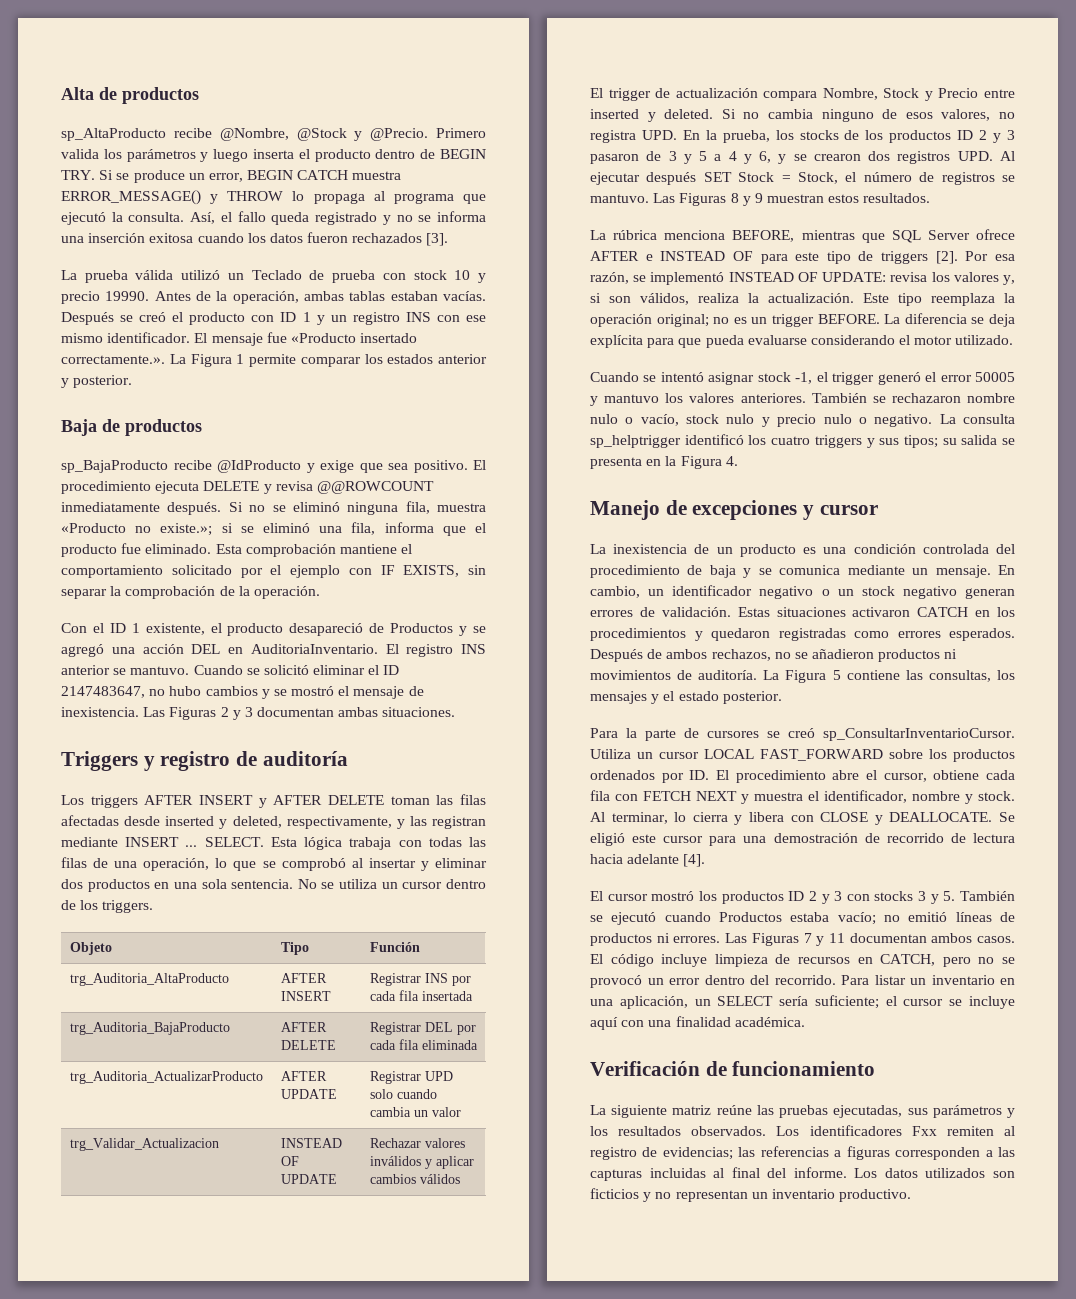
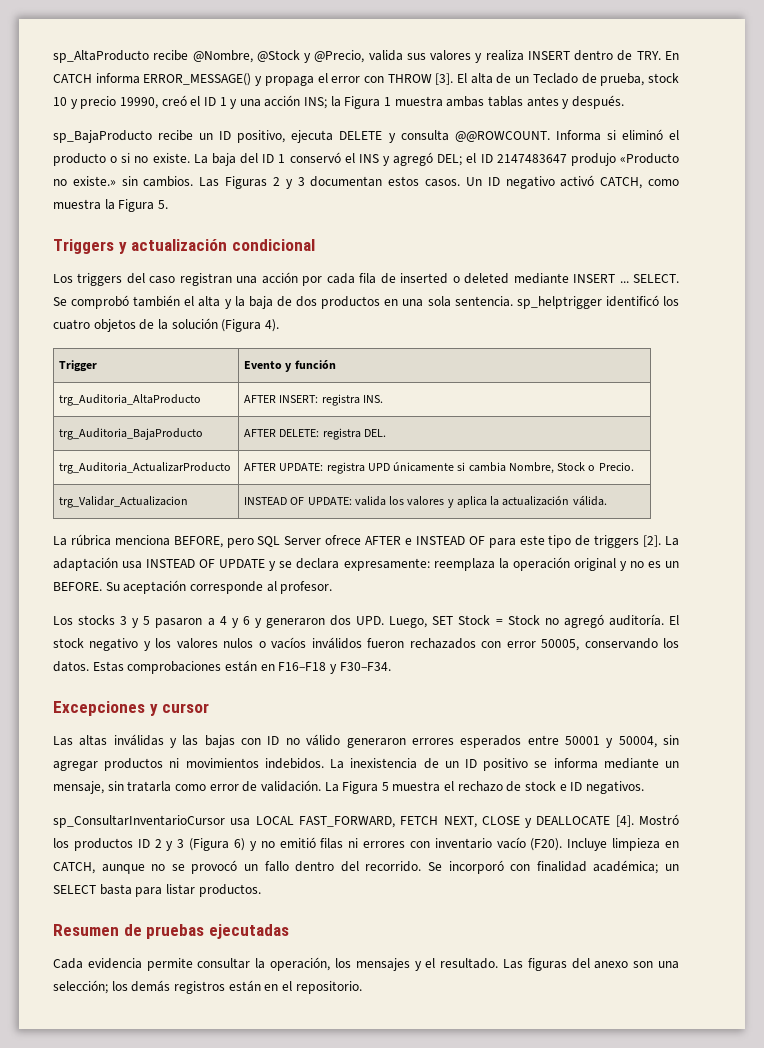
[61,87,199,104] Alta de productos // -> (53, 56) none
[370,128,486,141] [61,149,487,162] [61,170,402,183] [61,190,487,205] [61,211,487,225] [61,232,449,246] [61,270,221,283] @Precio. Primero valida los parámetros y luego inserta el producto dentro de BEGIN TRY. Si se produce un error, BEGIN CATCH muestra ERROR_MESSAGE() y THROW lo propaga al programa que ejecutó la consulta. Así, el fallo queda registrado y no se informa una inserción exitosa cuando los datos fueron rechazados [3]. // La prueba válida utilizó -> [314,50,679,63] [53,73,512,86] @Precio, valida sus valores y realiza INSERT dentro de TRY. En CATCH informa ERROR_MESSAGE() y propaga el error con THROW [3]. El alta de
[332,270,406,283] prueba con -> [600,73,645,86] prueba,
[105,291,486,304] [61,312,486,325] [61,332,418,346] [61,354,487,367] [61,375,133,388] [61,419,202,436] [61,460,486,473] [61,481,434,494] [61,501,486,515] [61,522,486,536] [61,543,413,557] [61,565,486,578] [61,586,320,599] [61,623,487,636] [61,644,486,657] [61,665,400,675] [61,686,424,699] [61,707,139,717] 19990. Antes de la operación, ambas tablas estaban vacías. Después se creó el producto con ID 1 y un registro INS con ese mismo identificador. El mensaje fue «Producto insertado correctamente.». La Figura 1 permite comparar los estados anterior y posterior. // Baja de productos // sp_BajaProducto recibe @IdProducto y exige que sea positivo. El procedimiento ejecuta DELETE y revisa @@ROWCOUNT inmediatamente después. Si no se eliminó ninguna fila, muestra «Producto no existe.»; si se eliminó una fila, informa que el producto fue eliminado. Esta comprobación mantiene el comportamiento solicitado por el ejemplo con IF EXISTS, sin separar la comprobación de la operación. // Con el ID 1 existente, el producto desapareció de Productos y se agregó una acción DEL en AuditoriaInventario. El registro INS anterior se mantuvo. Cuando se solicitó eliminar el ID 2147483647, no hubo cambios y se mostró el mensaje de inexistencia. -> [119,95,624,109] [53,129,680,143] [53,152,679,166] [53,176,194,187] 19990, creó el ID 1 y una acción INS; la Figura 1 muestra ambas tablas antes y después. // sp_BajaProducto recibe un ID positivo, ejecuta DELETE y consulta @@ROWCOUNT. Informa si eliminó el producto o si no existe. La baja del ID 1 conservó el INS y agregó DEL; el ID 2147483647 produjo «Producto no existe.» sin cambios.
[338,707,456,717] ambas situaciones. -> [388,175,679,189] [53,199,168,212] estos casos. Un ID negativo activó CATCH, como muestra la Figura 5.
[160,751,348,771] registro de auditoría -> [131,239,315,251] actualización condicional
[144,794,486,808] [61,815,486,829] [61,837,486,850] [61,857,487,871] AFTER INSERT y AFTER DELETE toman las filas afectadas desde inserted y deleted, respectivamente, y las registran mediante INSERT ... SELECT. Esta lógica trabaja con todas las filas de una operación, lo que se comprobó al insertar y eliminar -> [126,272,680,286] [53,295,292,309] del caso registran una acción por cada fila de inserted o deleted mediante INSERT ... SELECT. Se comprobó también el alta y la baja de
[297,879,486,889] [61,900,154,913] [69,942,112,955] [280,942,309,955] [369,942,420,952] [69,973,229,986] [280,973,327,983] [280,991,331,1001] [369,973,471,986] [369,990,473,1001] [69,1022,230,1035] [280,1022,327,1032] [280,1040,336,1050] [369,1022,476,1035] [369,1039,478,1050] [69,1071,263,1084] [280,1071,327,1081] [280,1089,337,1099] [369,1071,453,1084] [369,1089,437,1099] [369,1107,461,1117] [69,1138,219,1151] [280,1138,342,1148] [280,1156,299,1166] [280,1174,337,1184] [369,1138,465,1148] [369,1156,474,1169] [369,1174,460,1184] [590,88,1015,101] [590,109,1015,122] [590,130,1015,143] [590,151,1015,164] [590,172,1015,185] [590,193,931,206] No se utiliza un cursor dentro de los triggers. // Objeto | Tipo | Función // trg_Auditoria_AltaProducto | AFTER INSERT | Registrar INS por cada fila insertada // trg_Auditoria_BajaProducto | AFTER DELETE | Registrar DEL por cada fila eliminada // trg_Auditoria_ActualizarProducto | AFTER UPDATE | Registrar UPD solo cuando cambia un valor // trg_Validar_Actualizacion | INSTEAD OF UPDATE | Rechazar valores inválidos y aplicar cambios válidos // El trigger de actualización compara Nombre, Stock y Precio entre inserted y deleted. Si no cambia ninguno de esos valores, no registra UPD. En la prueba, los stocks de los productos ID 2 y 3 pasaron de 3 y 5 a 4 y 6, y se crearon dos registros UPD. Al ejecutar después SET Stock = Stock, el número de registros se mantuvo. Las Figuras 8 y 9 muestran estos resultados. -> [516,295,680,309] [53,318,279,332] [59,360,98,372] [244,360,336,372] [59,394,202,406] [244,394,383,406] [59,428,204,440] [244,428,386,440] [59,462,232,474] [244,462,634,474] [59,496,189,508] [244,496,607,508] sp_helptrigger identificó los cuatro objetos de la solución (Figura 4). // Trigger | Evento y función // trg_Auditoria_AltaProducto | AFTER INSERT: registra INS. // trg_Auditoria_BajaProducto | AFTER DELETE: registra DEL. // trg_Auditoria_ActualizarProducto | AFTER UPDATE: registra UPD únicamente si cambia Nombre, Stock o Precio. // trg_Validar_Actualizacion | INSTEAD OF UPDATE: valida los valores y aplica la actualización válida.
[801,230,885,243] mientras que -> [226,538,254,548] pero
[965,251,1015,261] [590,272,1015,285] [590,293,922,306] Por esa razón, se implementó INSTEAD OF UPDATE: revisa los valores y, si son válidos, realiza la actualización. Este tipo -> [665,536,680,546] [53,557,430,571] La adaptación usa INSTEAD OF UPDATE y se declara expresamente:
[656,314,709,327] original; -> [573,558,627,571] original y
[772,313,1015,327] [590,335,1014,348] [590,372,1015,385] [590,393,1015,406] [590,414,1015,427] [590,434,1015,448] [590,456,738,469] [590,500,878,520] [590,544,1015,557] [590,565,1015,578] [590,585,1015,599] [590,607,1015,617] [590,628,1015,641] [590,649,958,662] [590,670,1015,683] [590,691,782,704] [590,728,1015,741] [590,749,1015,762] [590,770,1015,783] [590,790,1015,804] [590,812,1015,825] [590,833,1015,846] [590,854,706,867] [590,891,1016,904] [590,912,1015,925] [590,933,1015,946] [590,954,850,967] trigger BEFORE. La diferencia se deja explícita para que pueda evaluarse considerando el motor utilizado. // Cuando se intentó asignar stock -1, el trigger generó el error 50005 y mantuvo los valores anteriores. También se rechazaron nombre nulo o vacío, stock nulo y precio nulo o negativo. La consulta sp_helptrigger identificó los cuatro triggers y sus tipos; su salida se presenta en la Figura 4. // Manejo de excepciones y cursor // La inexistencia de un producto es una condición controlada del procedimiento de baja y se comunica mediante un mensaje. En cambio, un identificador negativo o un stock negativo generan errores de validación. Estas situaciones activaron CATCH en los procedimientos y quedaron registradas como errores esperados. Después de ambos rechazos, no se añadieron productos ni movimientos de auditoría. La Figura 5 contiene las consultas, los mensajes y el estado posterior. // Para la parte de cursores se creó sp_ConsultarInventarioCursor. Utiliza un cursor LOCAL FAST_FORWARD sobre los productos ordenados por ID. El procedimiento abre el cursor, obtiene cada fila con FETCH NEXT y muestra el identificador, nombre y stock. Al terminar, lo cierra y libera con CLOSE y DEALLOCATE. Se eligió este cursor para una demostración de recorrido de lectura hacia adelante [4]. // El cursor mostró los productos ID 2 y 3 con stocks 3 y 5. También se ejecutó cuando Productos estaba vacío; no emitió líneas de productos ni errores. Las Figuras 7 y 11 documentan ambos casos. El código incluye limpieza de recursos -> [53,580,333,594] [53,614,679,628] [53,637,679,651] [53,660,391,674] [53,701,210,716] [53,734,680,748] [53,758,679,771] [53,780,644,794] [53,814,679,828] [53,837,661,851] BEFORE. Su aceptación corresponde al profesor. // Los stocks 3 y 5 pasaron a 4 y 6 y generaron dos UPD. Luego, SET Stock = Stock no agregó auditoría. El stock negativo y los valores nulos o vacíos inválidos fueron rechazados con error 50005, conservando los datos. Estas comprobaciones están en F16–F18 y F30–F34. // Excepciones y cursor // Las altas inválidas y las bajas con ID no válido generaron errores esperados entre 50001 y 50004, sin agregar productos ni movimientos indebidos. La inexistencia de un ID positivo se informa mediante un mensaje, sin tratarla como error de validación. La Figura 5 muestra el rechazo de stock e ID negativos. // sp_ConsultarInventarioCursor usa LOCAL FAST_FORWARD, FETCH NEXT, CLOSE y DEALLOCATE [4]. Mostró los productos ID 2 y 3 (Figura 6) y no emitió filas ni errores con inventario vacío (F20). Incluye limpieza
[942,957,971,967] pero -> [101,864,145,874] aunque
[669,978,700,985] error -> [264,861,289,872] fallo
[841,975,1015,985] [590,995,1015,1009] [590,1016,805,1030] [590,1061,876,1076] [590,1105,1015,1118] [590,1125,1015,1136] [590,1146,1015,1160] [590,1167,1015,1181] [590,1188,912,1202] Para listar un inventario en una aplicación, un SELECT sería suficiente; el cursor se incluye aquí con una finalidad académica. // Verificación de funcionamiento // La siguiente matriz reúne las pruebas ejecutadas, sus parámetros y los resultados observados. Los identificadores Fxx remiten al registro de evidencias; las referencias a figuras corresponden a las capturas incluidas al final del informe. Los datos utilizados son ficticios y no representan un inventario productivo. -> [428,860,680,874] [53,884,261,897] [53,924,289,939] [53,957,679,971] [53,980,362,994] Se incorporó con finalidad académica; un SELECT basta para listar productos. // Resumen de pruebas ejecutadas // Cada evidencia permite consultar la operación, los mensajes y el resultado. Las figuras del anexo son una selección; los demás registros están en el repositorio.

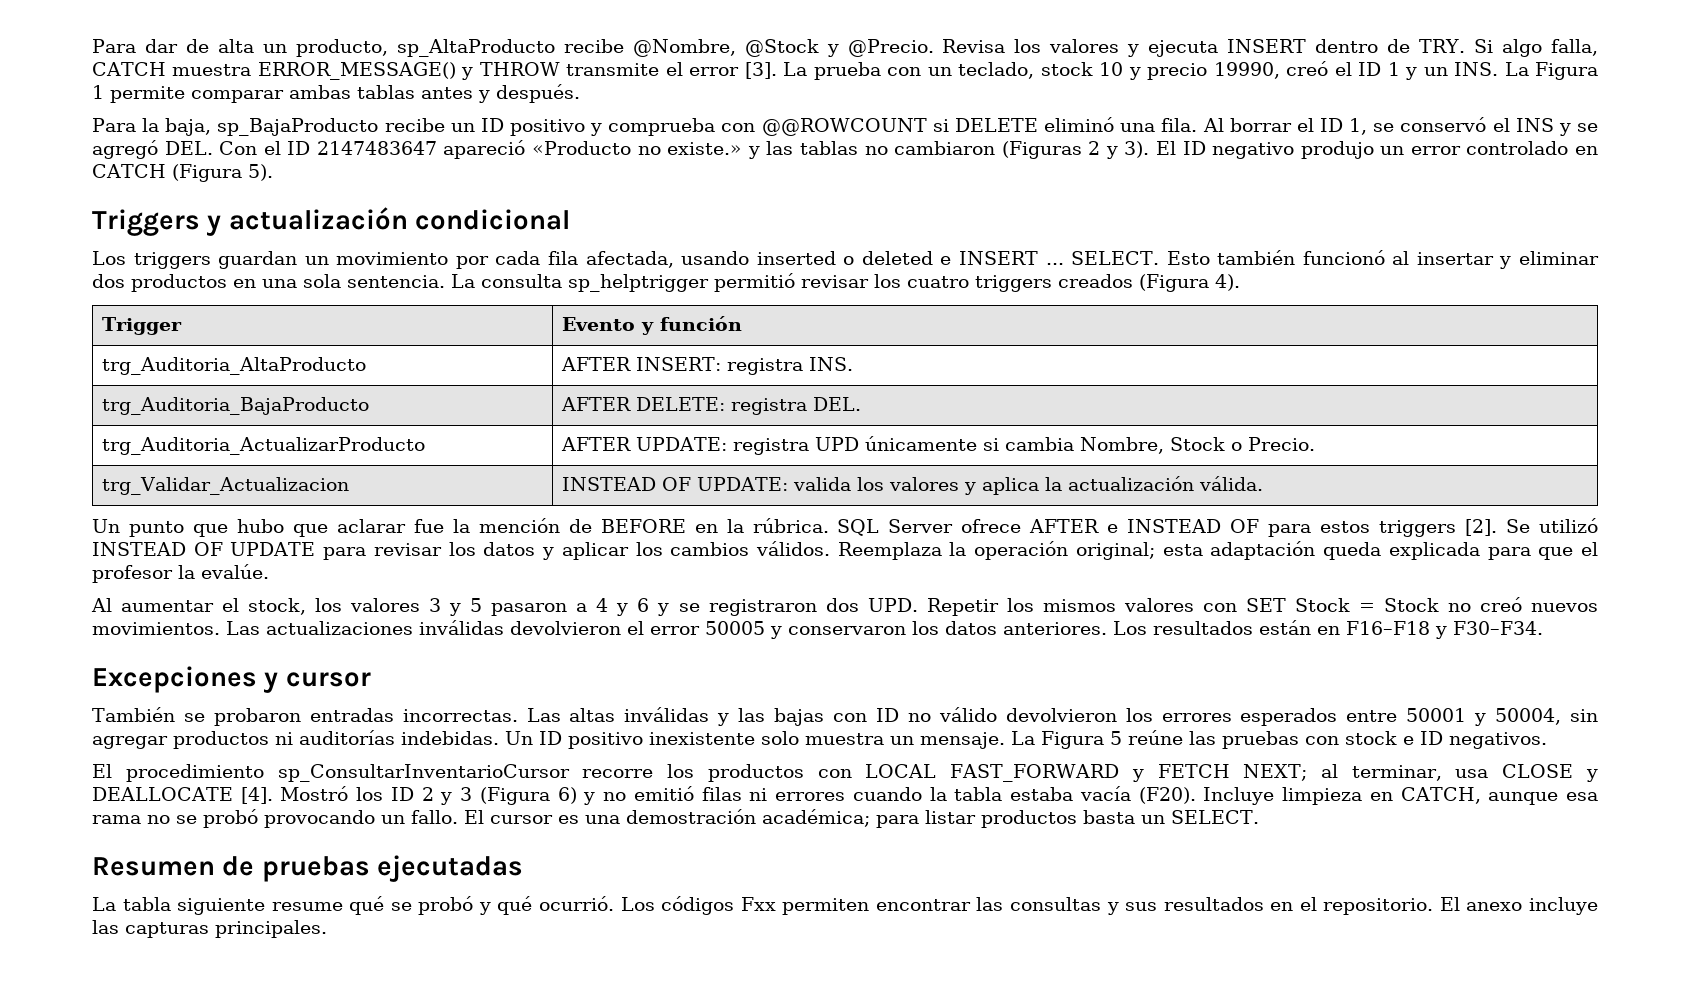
(53, 56) none -> [92,39,388,57] Para dar de alta un producto,
[314,50,524,63] @Precio, valida sus valores y realiza -> [847,39,1219,57] @Precio. Revisa los valores y ejecuta
[664,51,679,60] [53,73,645,86] En CATCH informa ERROR_MESSAGE() y propaga el error con THROW [3]. El alta de un Teclado de prueba, -> [1474,39,1599,57] [92,62,1035,80] Si algo falla, CATCH muestra ERROR_MESSAGE() y THROW transmite el error [3]. La prueba con un teclado,
[239,95,443,109] una acción INS; la Figura 1 muestra -> [1423,62,1599,80] [92,85,284,103] un INS. La Figura 1 permite comparar
(624, 102) none -> [92,118,212,136] Para la baja,
[237,129,680,143] [53,152,463,166] positivo, ejecuta DELETE y consulta @@ROWCOUNT. Informa si eliminó el producto o si no existe. La baja del ID 1 conservó el INS y agregó DEL; -> [510,117,1599,136] [92,140,258,159] positivo y comprueba con @@ROWCOUNT si DELETE eliminó una fila. Al borrar el ID 1, se conservó el INS y se agregó DEL. Con
[570,153,616,166] produjo -> [443,140,526,159] apareció
[121,175,679,189] [53,199,168,212] sin cambios. Las Figuras 2 y 3 documentan estos casos. Un ID negativo activó CATCH, como muestra la Figura 5. -> [747,141,1599,159] [92,164,273,182] y las tablas no cambiaron (Figuras 2 y 3). El ID negativo produjo un error controlado en CATCH (Figura 5).
[126,272,298,286] del caso registran una acción -> [218,251,449,269] guardan un movimiento
[380,273,396,284] de -> [585,251,750,268] afectada, usando
[513,273,569,284] mediante -> [940,256,952,265] e
[53,295,292,309] Se comprobó también el alta y la baja de -> [1166,250,1599,269] Esto también funcionó al insertar y eliminar
[516,295,680,309] [53,318,218,332] sp_helptrigger identificó los cuatro objetos de la solución -> [451,273,1133,292] La consulta sp_helptrigger permitió revisar los cuatro triggers creados
[53,534,254,548] La rúbrica menciona BEFORE, pero -> [92,518,829,537] Un punto que hubo que aclarar fue la mención de BEFORE en la rúbrica.
[519,535,680,548] [53,557,679,571] [53,580,333,594] [53,615,116,625] este tipo de triggers [2]. La adaptación usa INSTEAD OF UPDATE y se declara expresamente: reemplaza la operación original y no es un BEFORE. Su aceptación corresponde al profesor. // Los stocks -> [1320,518,1599,537] [92,541,1599,560] [92,564,269,583] [91,598,421,615] estos triggers [2]. Se utilizó INSTEAD OF UPDATE para revisar los datos y aplicar los cambios válidos. Reemplaza la operación original; esta adaptación queda explicada para que el profesor la evalúe. // Al aumentar el stock, los valores
[266,615,428,628] generaron dos UPD. Luego, -> [678,598,1237,616] se registraron dos UPD. Repetir los mismos valores con
[563,614,679,628] [53,637,679,651] [53,661,222,674] agregó auditoría. El stock negativo y los valores nulos o vacíos inválidos fueron rechazados con error 50005, conservando los datos. Estas comprobaciones -> [1479,597,1599,612] [92,620,1253,639] creó nuevos movimientos. Las actualizaciones inválidas devolvieron el error 50005 y conservaron los datos anteriores. Los resultados
(210, 708) none -> [92,707,518,726] También se probaron entradas incorrectas.
[346,738,406,748] generaron -> [1005,708,1153,722] devolvieron los
[185,758,679,771] [53,780,644,794] [53,815,477,828] movimientos indebidos. La inexistencia de un ID positivo se informa mediante un mensaje, sin tratarla como error de validación. La Figura 5 muestra el rechazo de stock e ID negativos. // sp_ConsultarInventarioCursor usa LOCAL FAST_FORWARD, FETCH NEXT, -> [299,730,1547,749] [92,764,1489,782] auditorías indebidas. Un ID positivo inexistente solo muestra un mensaje. La Figura 5 reúne las pruebas con stock e ID negativos. // El procedimiento sp_ConsultarInventarioCursor recorre los productos con LOCAL FAST_FORWARD y FETCH NEXT; al terminar, usa
[73,838,133,851] productos -> (384, 794) none
[409,837,526,849] con inventario vacío -> [852,786,1131,801] cuando la tabla estaba vacía
[151,860,680,874] [53,884,261,897] [53,924,289,939] [53,957,679,971] [53,980,362,994] no se provocó un fallo dentro del recorrido. Se incorporó con finalidad académica; un SELECT basta para listar productos. // Resumen de pruebas ejecutadas // Cada evidencia permite consultar la operación, los mensajes y el resultado. Las figuras del anexo son una selección; los demás registros están en el repositorio. -> [1565,792,1598,801] [92,809,1259,828] [92,855,524,882] [92,896,1598,915] [92,920,327,938] esa rama no se probó provocando un fallo. El cursor es una demostración académica; para listar productos basta un SELECT. // Resumen de pruebas ejecutadas // La tabla siguiente resume qué se probó y qué ocurrió. Los códigos Fxx permiten encontrar las consultas y sus resultados en el repositorio. El anexo incluye las capturas principales.

